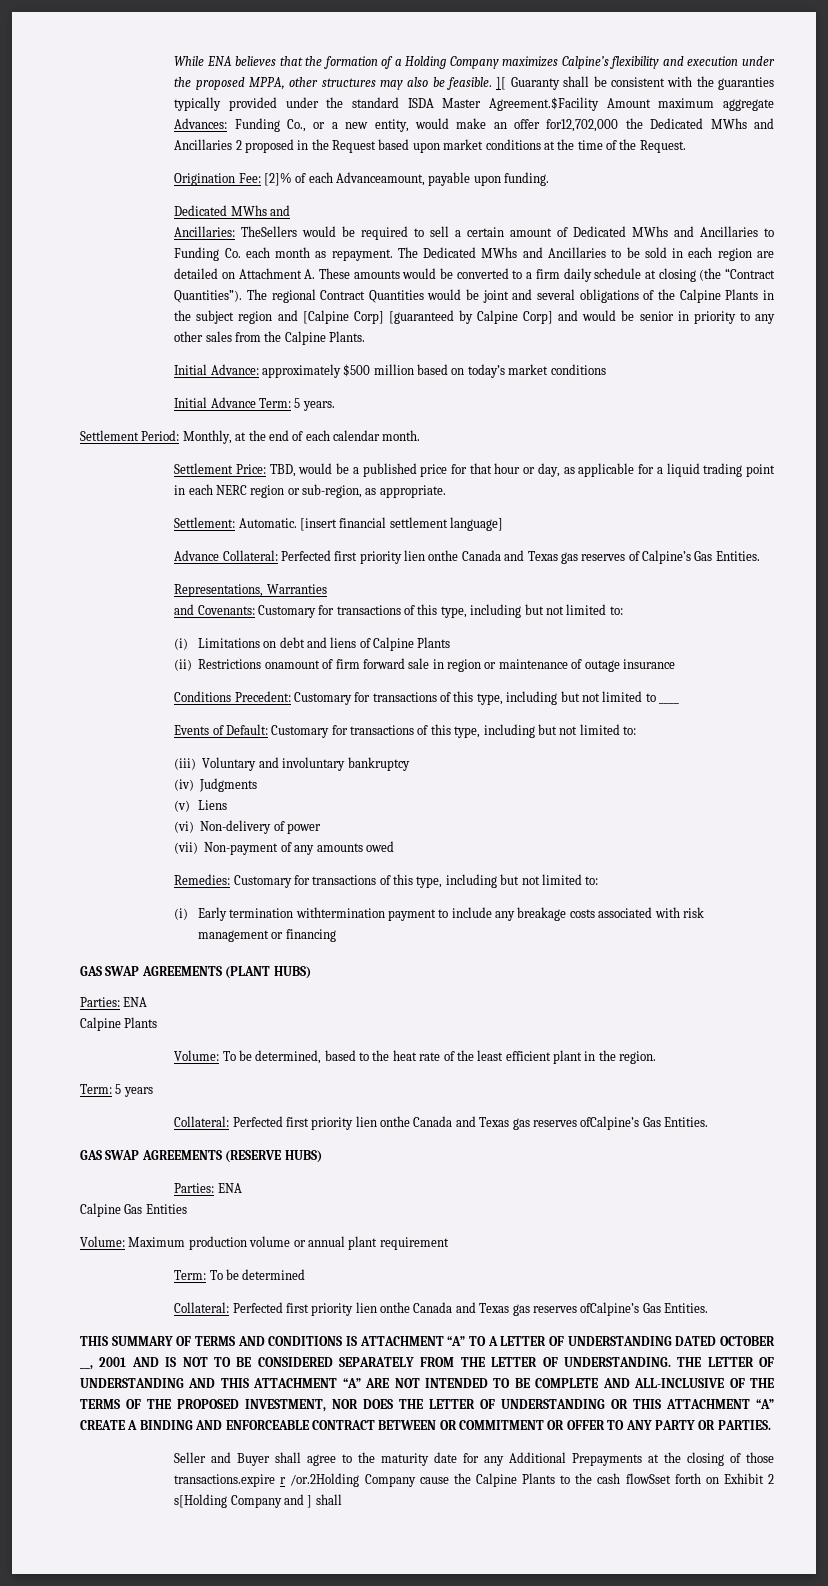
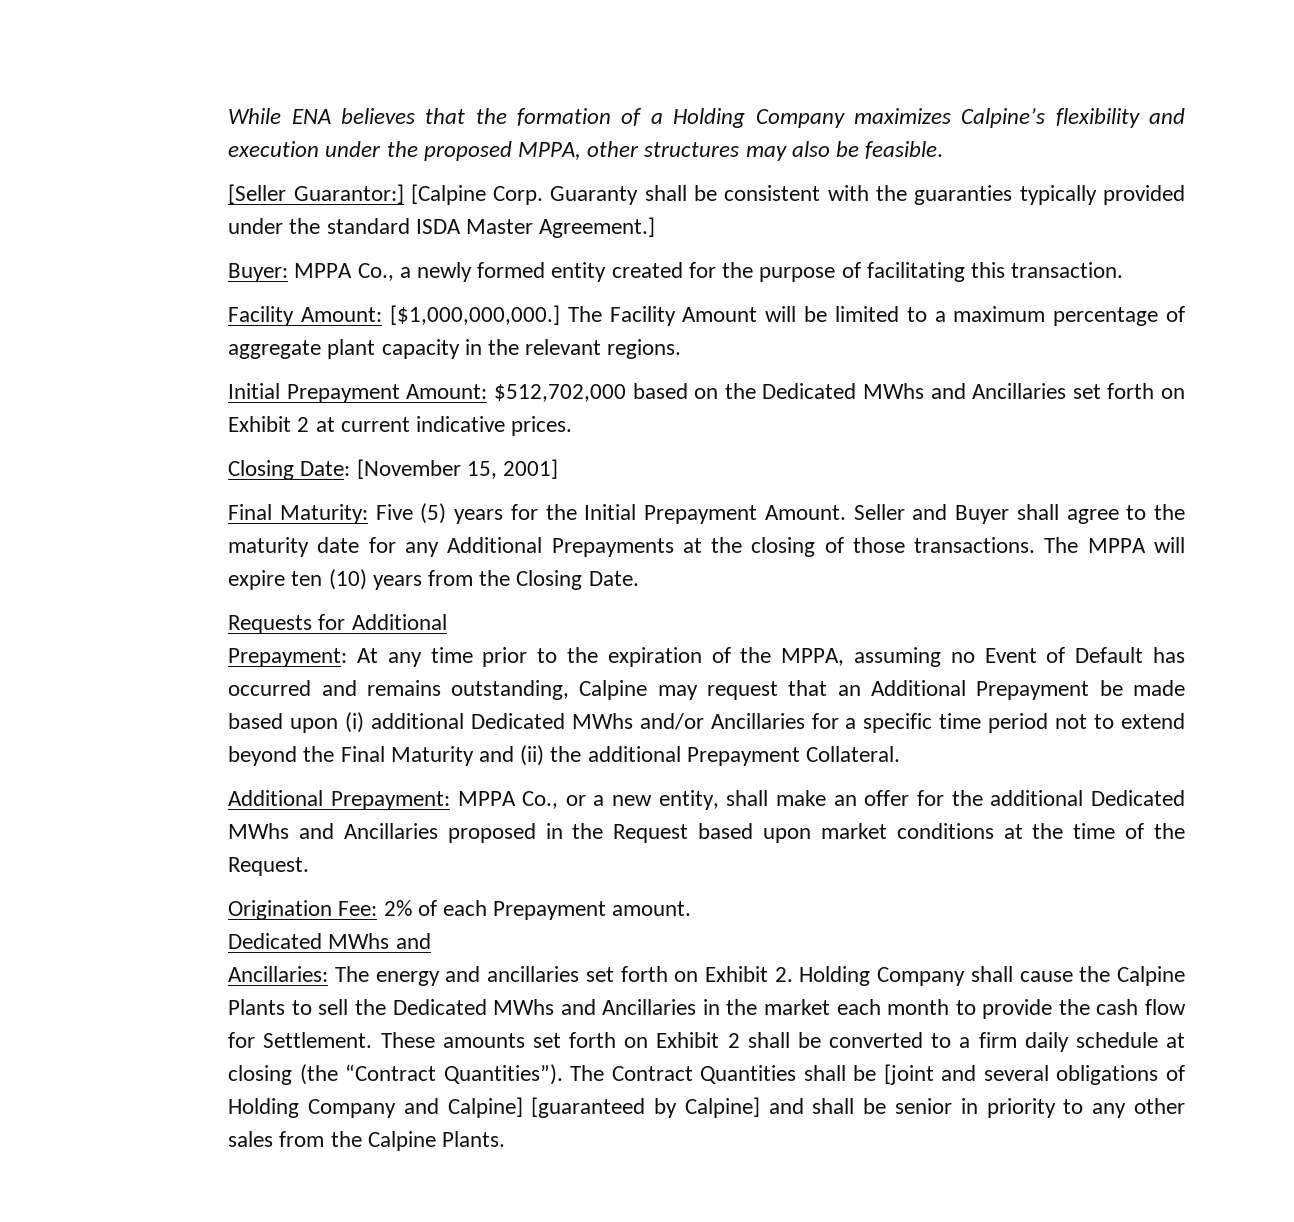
[496,77,507,90] ][ -> [228,184,544,205] // [Seller Guarantor:] [Calpine Corp.
[488,97,774,111] [174,118,775,132] [174,139,686,153] [174,172,550,186] [174,205,290,216] [174,226,774,240] [174,247,774,261] [174,268,775,282] [174,289,774,303] [174,310,775,324] [174,331,366,345] [174,364,606,378] [174,397,335,411] [80,430,421,444] [174,463,775,477] [174,484,446,498] [174,517,504,531] [174,550,760,564] [174,584,327,597] [174,604,623,618] [174,637,451,651] [174,658,675,672] [174,691,656,705] [659,702,680,704] [174,724,637,738] [174,757,410,771] [174,778,258,792] [174,800,227,812] [174,820,322,834] [174,841,394,855] [174,874,599,888] [174,907,704,921] [197,929,336,942] [80,966,311,979] [80,997,148,1007] [80,1017,158,1031] [174,1050,657,1064] [80,1084,153,1097] [174,1116,709,1130] [80,1150,322,1163] [174,1183,242,1193] [80,1203,187,1217] [80,1236,449,1250] [174,1269,306,1280] [174,1302,709,1316] [80,1336,775,1346] [80,1357,774,1370] [80,1378,775,1388] [80,1399,774,1412] [80,1420,771,1430] Agreement.$Facility Amount maximum aggregate Advances: Funding Co., or a new entity, would make an offer for12,702,000 the Dedicated MWhs and Ancillaries 2 proposed in the Request based upon market conditions at the time of the Request. // Origination Fee: [2]% of each Advanceamount, payable upon funding. // Dedicated MWhs and // Ancillaries: TheSellers would be required to sell a certain amount of Dedicated MWhs and Ancillaries to Funding Co. each month as repayment. The Dedicated MWhs and Ancillaries to be sold in each region are detailed on Attachment A. These amounts would be converted to a firm daily schedule at closing (the “Contract Quantities”). The regional Contract Quantities would be joint and several obligations of the Calpine Plants in the subject region and [Calpine Corp] [guaranteed by Calpine Corp] and would be senior in priority to any other sales from the Calpine Plants. // Initial Advance: approximately $500 million based on today’s market conditions // Initial Advance Term: 5 years. // Settlement Period: Monthly, at the end of each calendar month. // Settlement Price: TBD, would be a published price for that hour or day, as applicable for a liquid trading point in each NERC region or sub-region, as appropriate. // Settlement: Automatic. [insert financial settlement language] // Advance Collateral: Perfected first priority lien onthe Canada and Texas gas reserves of Calpine’s Gas Entities. // Representations, Warranties // and Covenants: Customary for transactions of this type, including but not limited to: // (i) Limitations on debt and liens of Calpine Plants // (ii) Restrictions onamount of firm forward sale in region or maintenance of outage insurance // Conditions Precedent: Customary for transactions of this type, including but not limited to ____ // Events of Default: Customary for transactions of this type, including but not limited to: // (iii) Voluntary and involuntary bankruptcy // (iv) Judgments // (v) Liens // (vi) Non-delivery of power // (vii) Non-payment of any amounts owed // Remedies: Customary for transactions of this type, including but not limited to: // (i) Early termination withtermination payment to include any breakage costs associated with risk management or financing // GAS SWAP AGREEMENTS (PLANT HUBS) // Parties: ENA // Calpine Plants // Volume: To be determined, based to the heat rate of the least efficient plant in the region. // Term: 5 years // Collateral: Perfected first priority lien onthe Canada and Texas gas reserves ofCalpine’s Gas Entities. // GAS SWAP AGREEMENTS (RESERVE HUBS) // Parties: ENA // Calpine Gas Entities // Volume: Maximum production volume or annual plant requirement // Term: To be determined // Collateral: Perfected first priority lien onthe Canada and Texas gas reserves ofCalpine’s Gas Entities. // THIS SUMMARY OF TERMS AND CONDITIONS IS ATTACHMENT “A” TO A LETTER OF UNDERSTANDING DATED OCTOBER __, 2001 AND IS NOT TO BE CONSIDERED SEPARATELY FROM THE LETTER OF UNDERSTANDING. THE LETTER OF UNDERSTANDING AND THIS ATTACHMENT “A” ARE NOT INTENDED TO BE COMPLETE AND ALL-INCLUSIVE OF THE TERMS OF THE PROPOSED INVESTMENT, NOR DOES THE LETTER OF UNDERSTANDING OR THIS ATTACHMENT “A” CREATE A BINDING AND ENFORCEABLE CONTRACT BETWEEN OR COMMITMENT OR OFFER TO ANY PARTY OR PARTIES. // -> [539,217,656,238] [228,262,1124,282] [228,305,1185,326] [228,339,682,359] [228,383,1185,403] [228,416,573,436] [228,459,559,480] [228,503,846,524] Agreement.] // Buyer: MPPA Co., a newly formed entity created for the purpose of facilitating this transaction. // Facility Amount: [$1,000,000,000.] The Facility Amount will be limited to a maximum percentage of aggregate plant capacity in the relevant regions. // Initial Prepayment Amount: $512,702,000 based on the Dedicated MWhs and Ancillaries set forth on Exhibit 2 at current indicative prices. // Closing Date: [November 15, 2001] // Final Maturity: Five (5) years for the Initial Prepayment Amount.
[174,1473,416,1487] transactions.expire r /or.2Holding Company -> [914,537,1185,553] [228,569,639,590] [228,614,447,634] [228,647,1185,667] [228,680,1186,700] [228,712,1185,733] [228,745,901,766] [228,790,1185,810] [228,823,1185,843] [228,857,310,876] [228,900,692,920] [228,933,431,949] [228,966,1013,986] transactions. The MPPA will expire ten (10) years from the Closing Date. // Requests for Additional // Prepayment: At any time prior to the expiration of the MPPA, assuming no Event of Default has occurred and remains outstanding, Calpine may request that an Additional Prepayment be made based upon (i) additional Dedicated MWhs and/or Ancillaries for a specific time period not to extend beyond the Final Maturity and (ii) the additional Prepayment Collateral. // Additional Prepayment: MPPA Co., or a new entity, shall make an offer for the additional Dedicated MWhs and Ancillaries proposed in the Request based upon market conditions at the time of the Request. // Origination Fee: 2% of each Prepayment amount. // Dedicated MWhs and // Ancillaries: The energy and ancillaries set forth on Exhibit 2. Holding Company shall
[575,1473,774,1484] [174,1494,342,1508] the cash flowSset forth on Exhibit 2 s[Holding Company and ] shall -> [318,999,1187,1019] [228,1032,1186,1052] [228,1064,1186,1085] [228,1097,1185,1118] [228,1131,506,1151] sell the Dedicated MWhs and Ancillaries in the market each month to provide the cash flow for Settlement. These amounts set forth on Exhibit 2 shall be converted to a firm daily schedule at closing (the “Contract Quantities”). The Contract Quantities shall be [joint and several obligations of Holding Company and Calpine] [guaranteed by Calpine] and shall be senior in priority to any other sales from the Calpine Plants.

